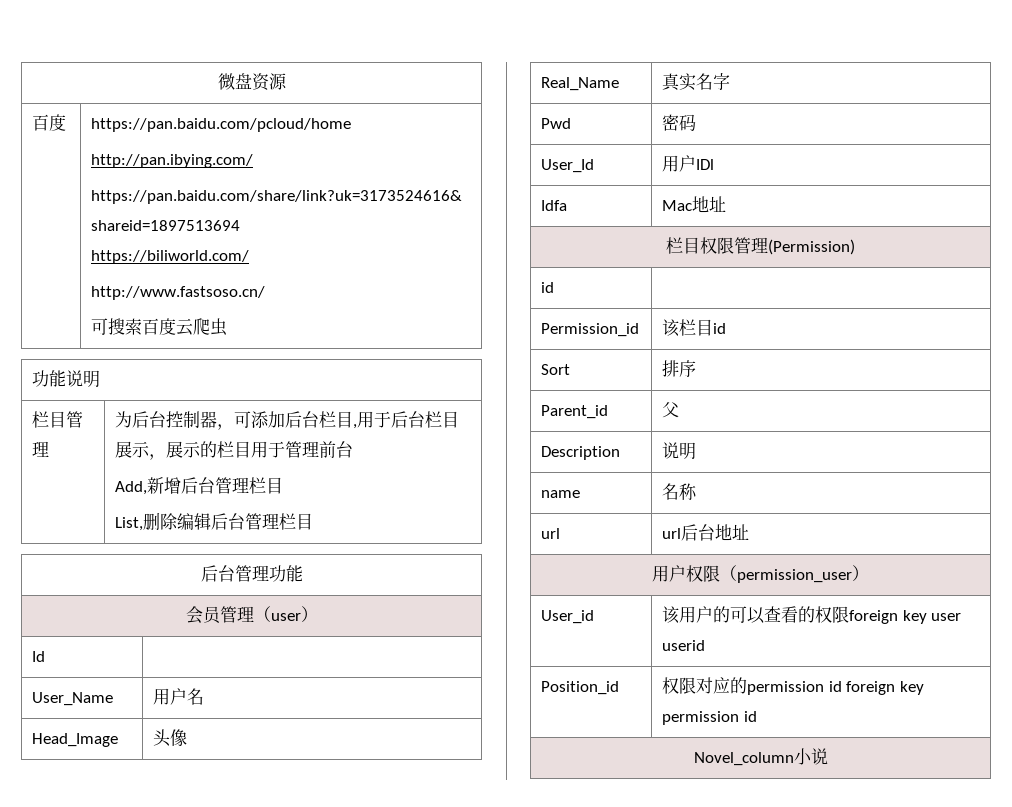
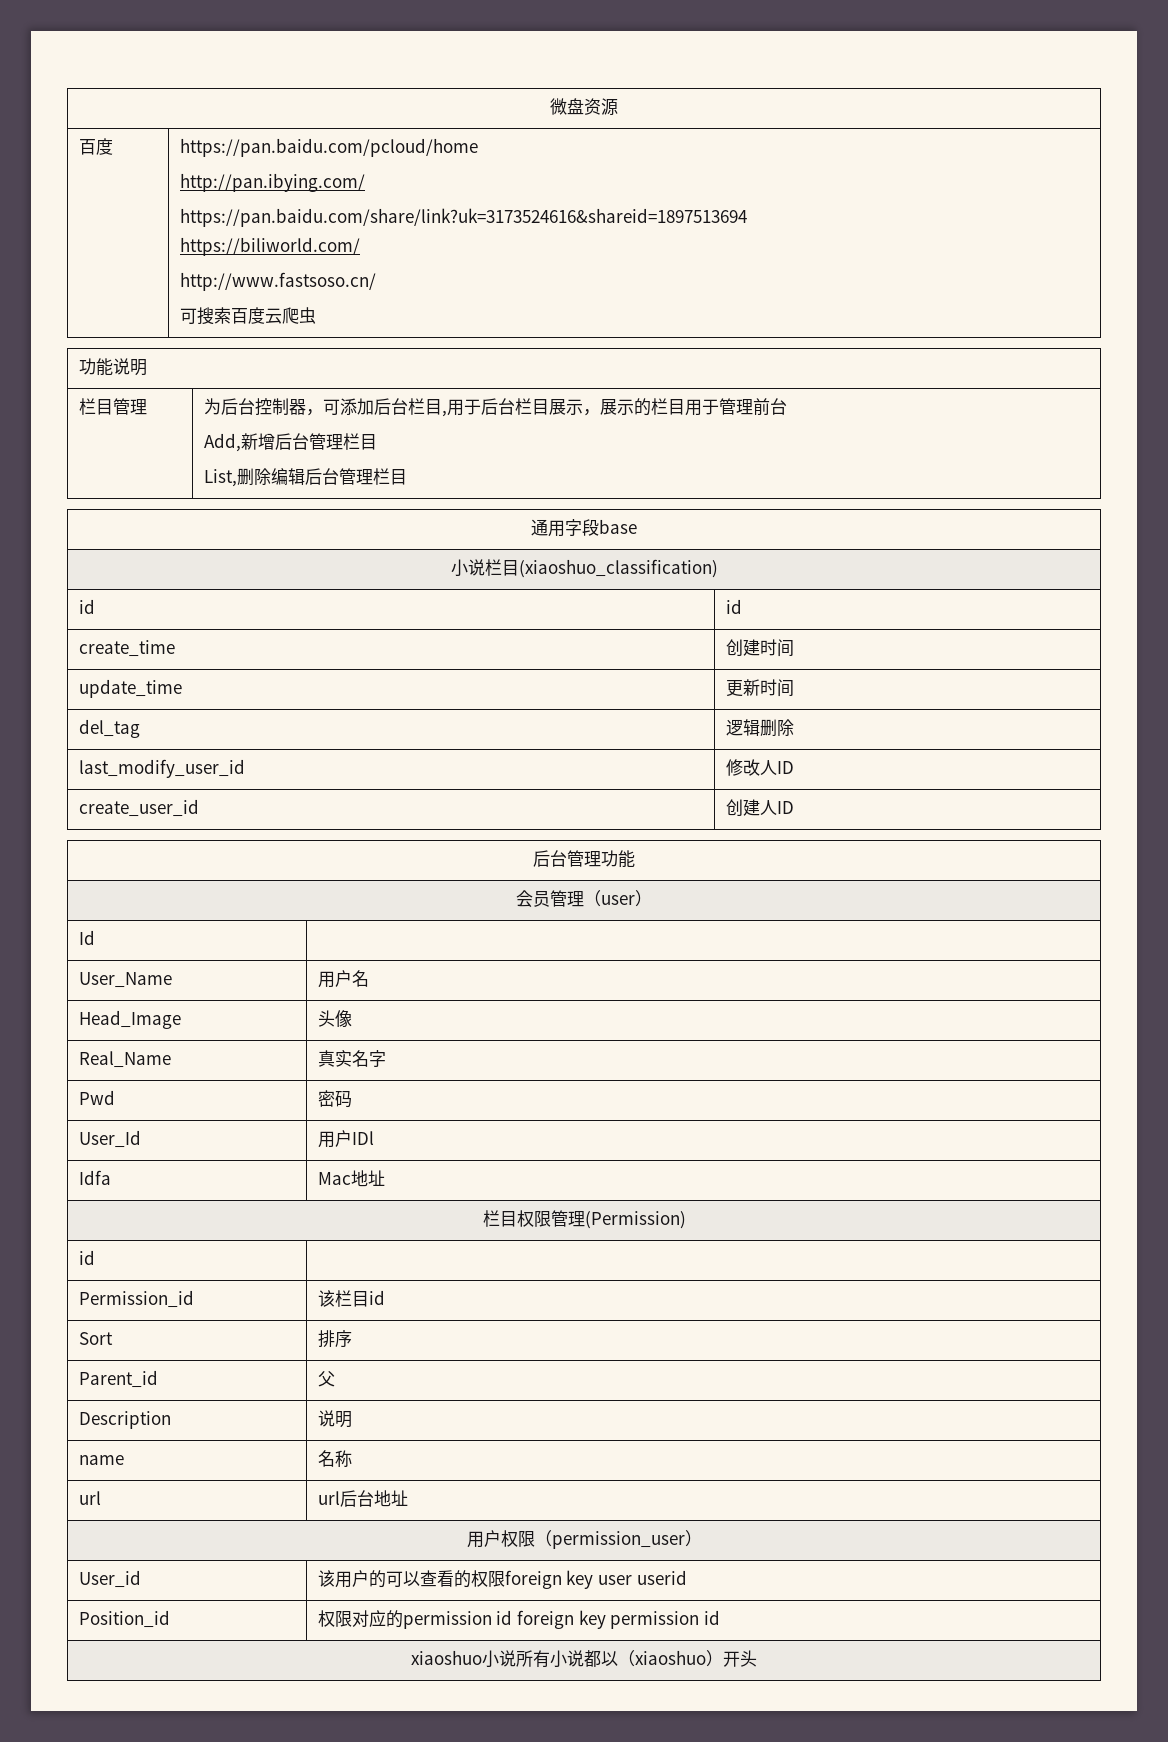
(314, 521) none -> [531,519,637,537] [450,559,718,578] [78,599,95,614] [725,599,742,614] [78,640,175,657] [725,639,794,657] [78,679,182,698] [725,679,794,697] [78,719,140,738] [725,719,794,737] [78,759,245,778] [725,759,794,776] [78,799,199,817] [725,799,794,817] // 通用字段base // 小说栏目(xiaoshuo_classification) // id | id // create_time | 创建时间 // update_time | 更新时间 // del_tag | 逻辑删除 // last_modify_user_id | 修改人ID // create_user_id | 创建人ID
[693,748,828,766] Novel_column小说 -> [411,1650,757,1668] xiaoshuo小说所有小说都以（xiaoshuo）开头

